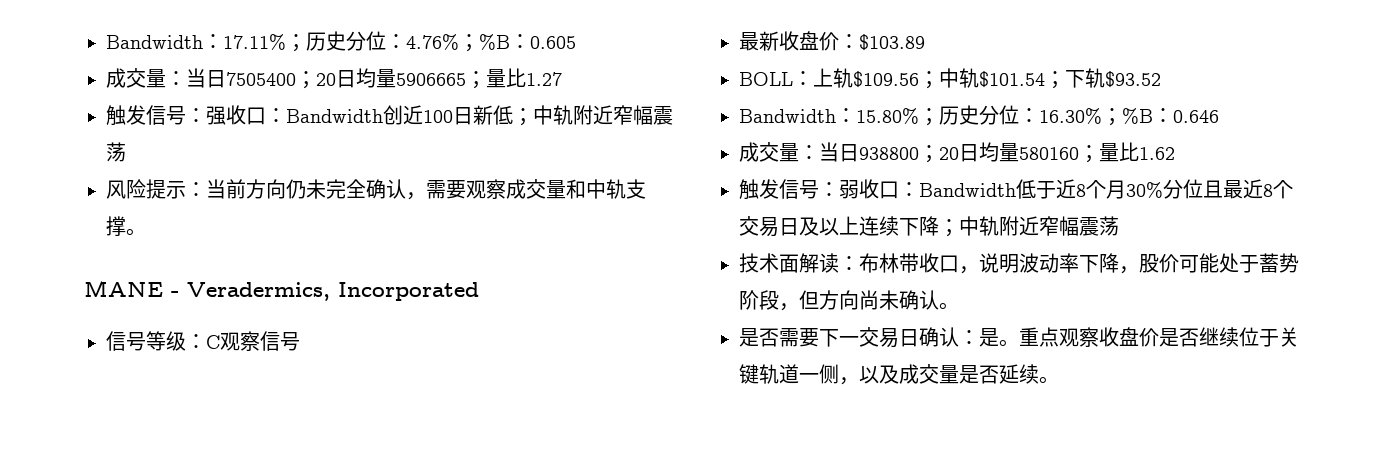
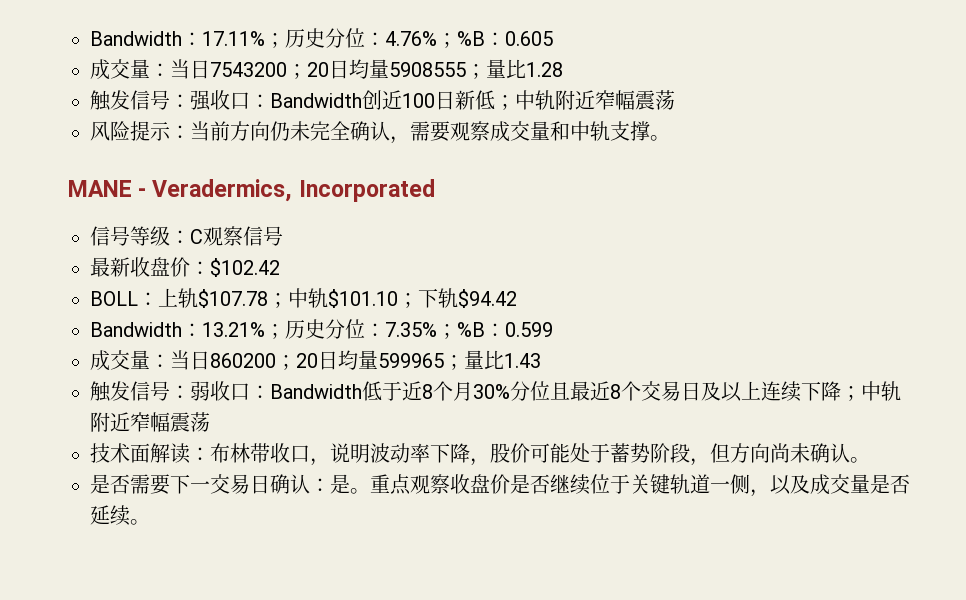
[226,68,562,89] 7505400；20日均量5906665；量比1.27 -> [210,59,563,79] 7543200；20日均量5908555；量比1.28
[859,34,925,51] $103.89 -> [210,258,280,277] $102.42
[853,68,1161,89] [739,105,1219,126] [739,142,1175,163] $109.56；中轨$101.54；下轨$93.52 // Bandwidth：15.80%；历史分位：16.30%；%B：0.646 // 成交量：当日938800；20日均量580160；量比1.62 -> [198,288,517,308] [90,319,553,339] [90,350,541,371] $107.78；中轨$101.10；下轨$94.42 // Bandwidth：13.21%；历史分位：7.35%；%B：0.599 // 成交量：当日860200；20日均量599965；量比1.43

